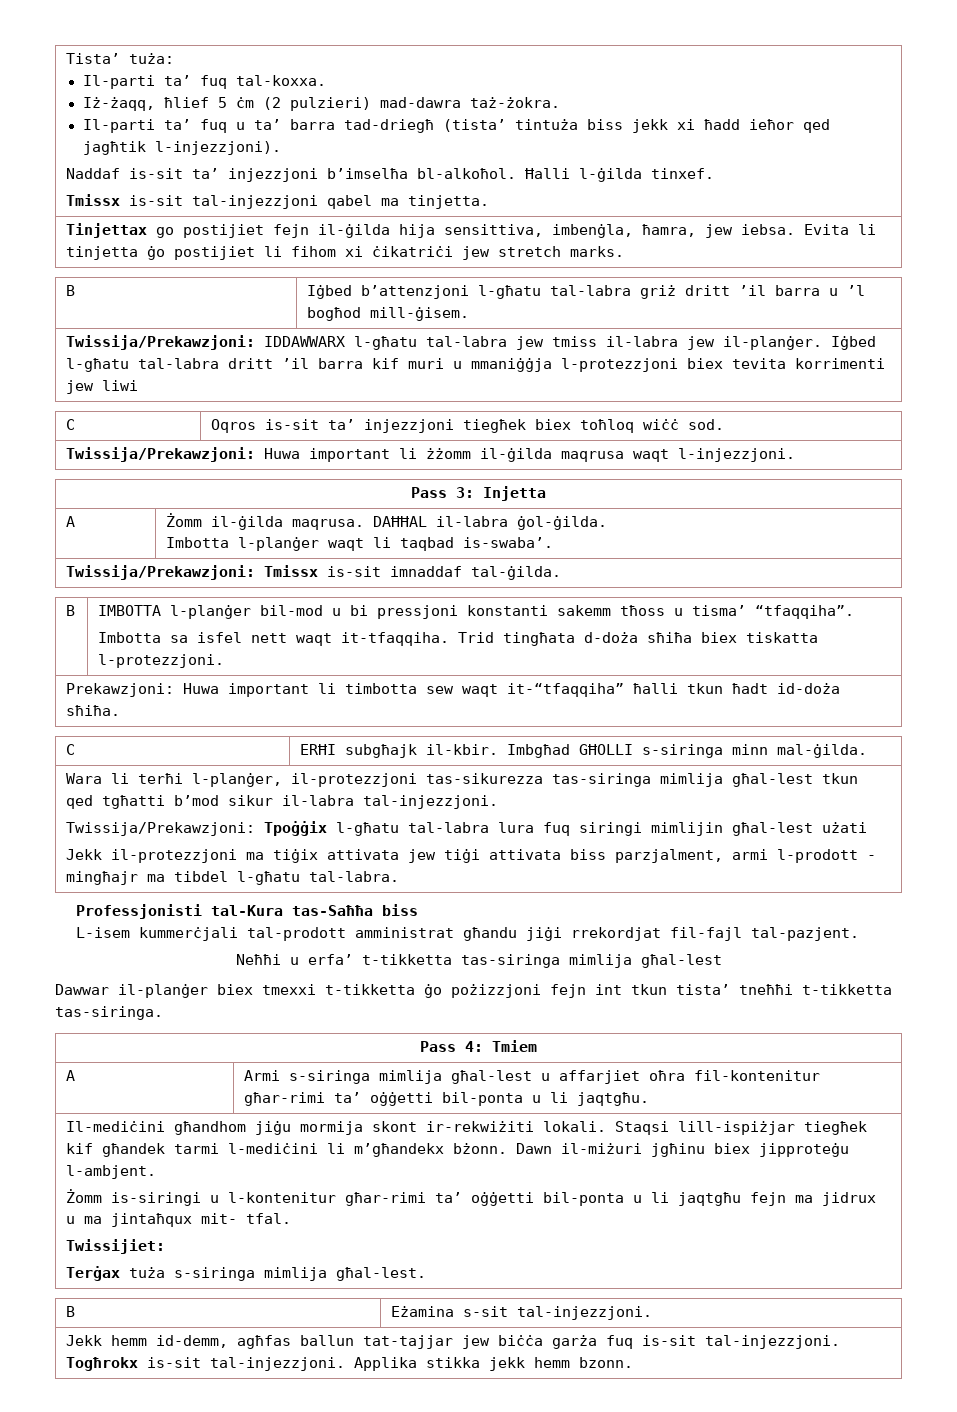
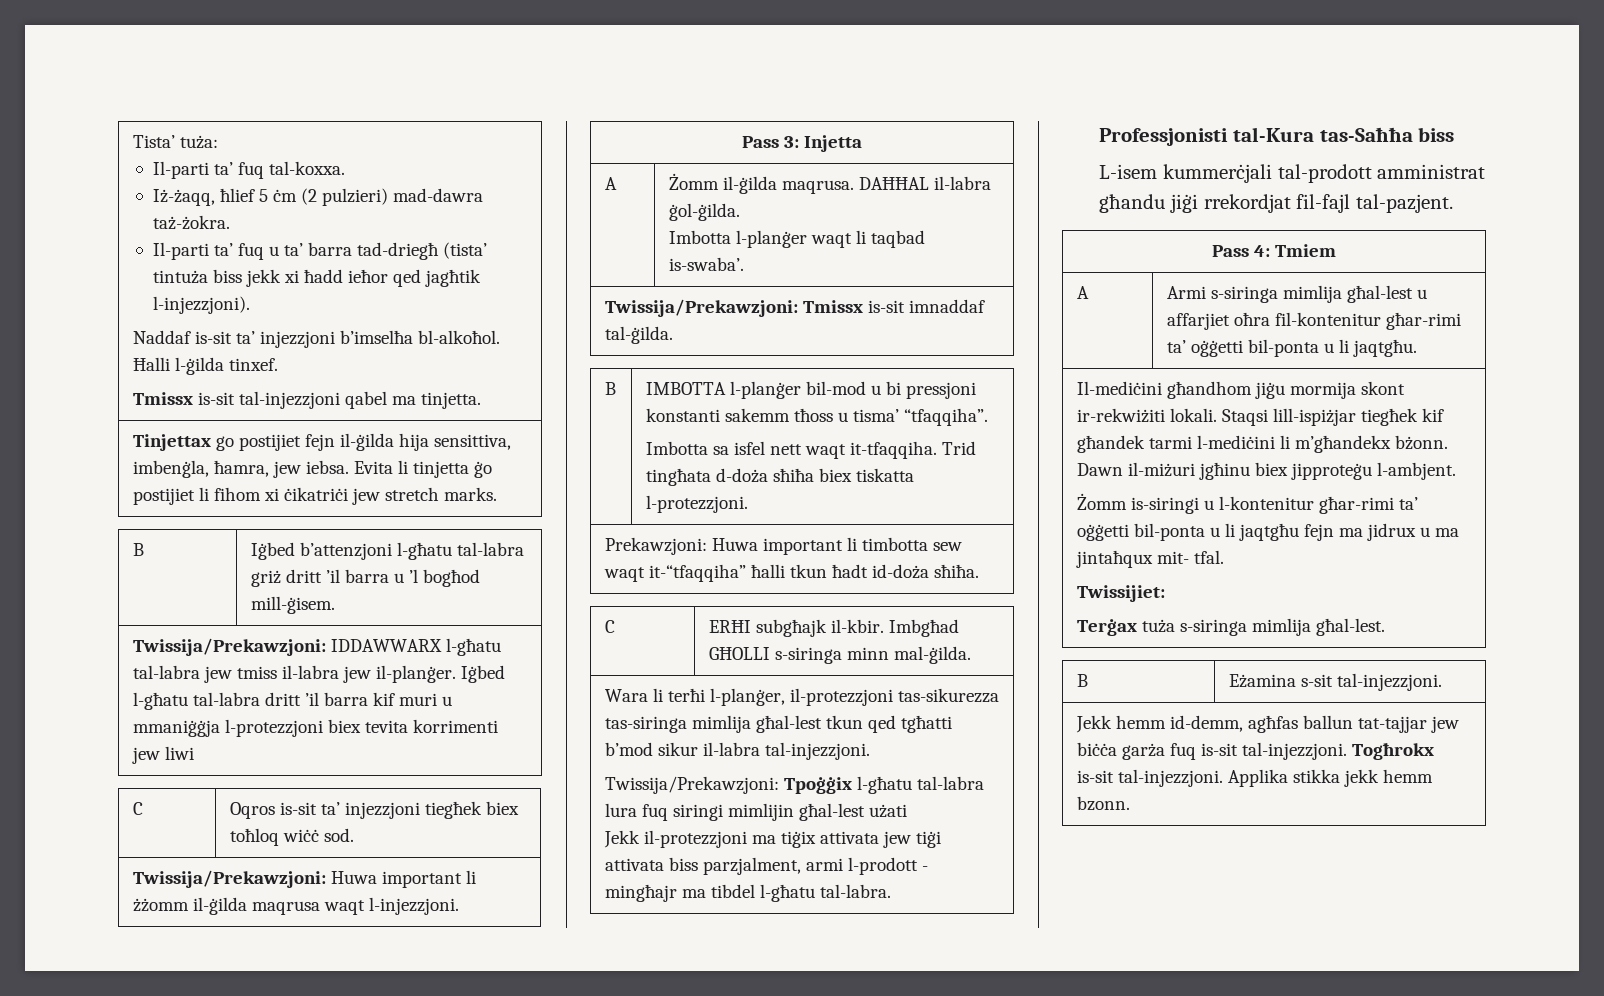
[235,954,722,968] [55,984,892,998] [55,1006,163,1020] // Neħħi u erfa’ t-tikketta tas-siringa mimlija għal-lest // Dawwar il-planġer biex tmexxi t-tikketta ġo pożizzjoni fejn int tkun tista’ tneħħi t-tikketta tas-siringa. -> (1453, 203) none

